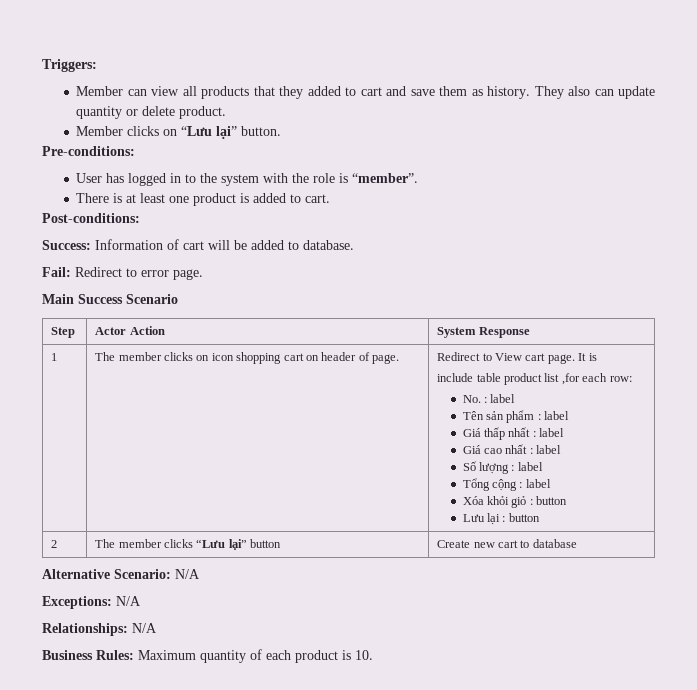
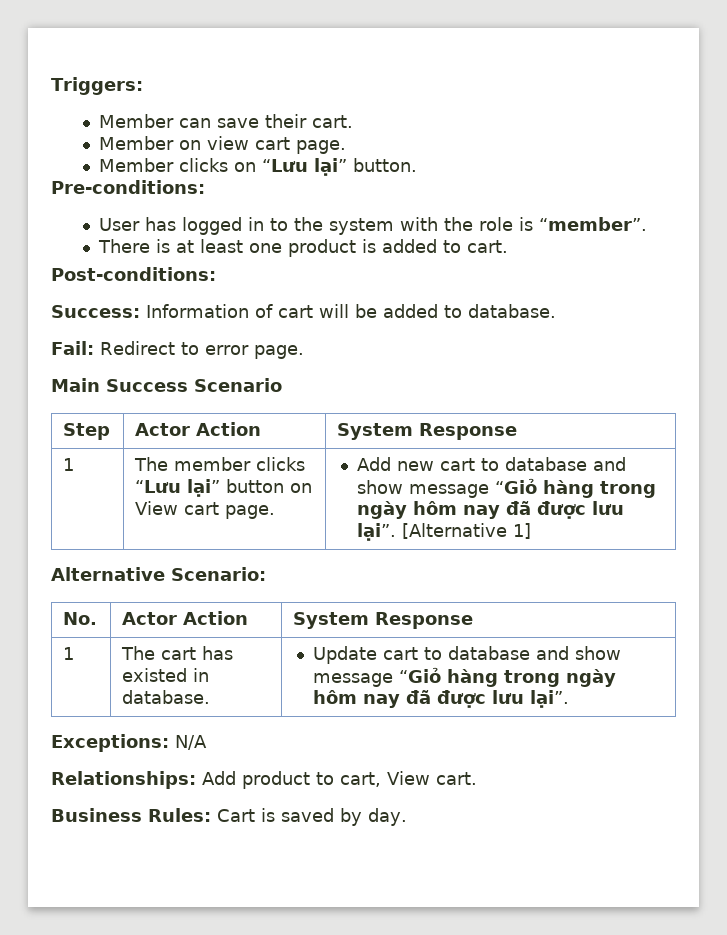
[151,86,656,99] [76,106,227,119] view all products that they added to cart and save them as history. They also can update quantity or delete product. -> [217,114,354,128] [99,136,347,154] save their cart. // Member on view cart page.
[196,352,400,364] [437,352,597,364] [437,373,632,385] [462,394,516,403] [462,410,569,423] [462,427,564,440] [462,444,561,454] [462,461,543,474] [462,478,551,491] [462,496,567,508] [462,513,540,525] [51,540,58,548] [95,539,282,550] [437,539,577,548] [42,569,200,579] [42,596,141,609] [42,623,157,636] [42,649,373,663] on icon shopping cart on header of page. | Redirect to View cart page. It is // include table product list ,for each row: // No. : label // Tên sản phẩm : label // Giá thấp nhất : label // Giá cao nhất : label // Số lượng : label // Tổng cộng : label // Xóa khỏi giỏ : button // Lưu lại : button // 2 | The member clicks “Lưu lại” button | Create new cart to database // Alternative Scenario: N/A // Exceptions: N/A // Relationships: N/A // Business Rules: Maximum quantity of each product is 10. -> [135,479,313,497] [135,501,276,519] [356,457,626,471] [356,478,656,498] [356,501,624,519] [356,523,531,541] [51,567,266,581] [63,612,98,625] [122,611,249,625] [293,612,474,629] [63,647,75,660] [121,646,234,660] [122,668,210,682] [122,690,211,704] [312,646,621,664] [312,667,616,687] [312,690,569,708] [51,734,207,752] [51,771,477,789] [51,808,407,826] “Lưu lại” button on View cart page. | Add new cart to database and show message “Giỏ hàng trong ngày hôm nay đã được lưu lại”. [Alternative 1] // Alternative Scenario: // No. | Actor Action | System Response // 1 | The cart has existed in database. | Update cart to database and show message “Giỏ hàng trong ngày hôm nay đã được lưu lại”. // Exceptions: N/A // Relationships: Add product to cart, View cart. // Business Rules: Cart is saved by day.

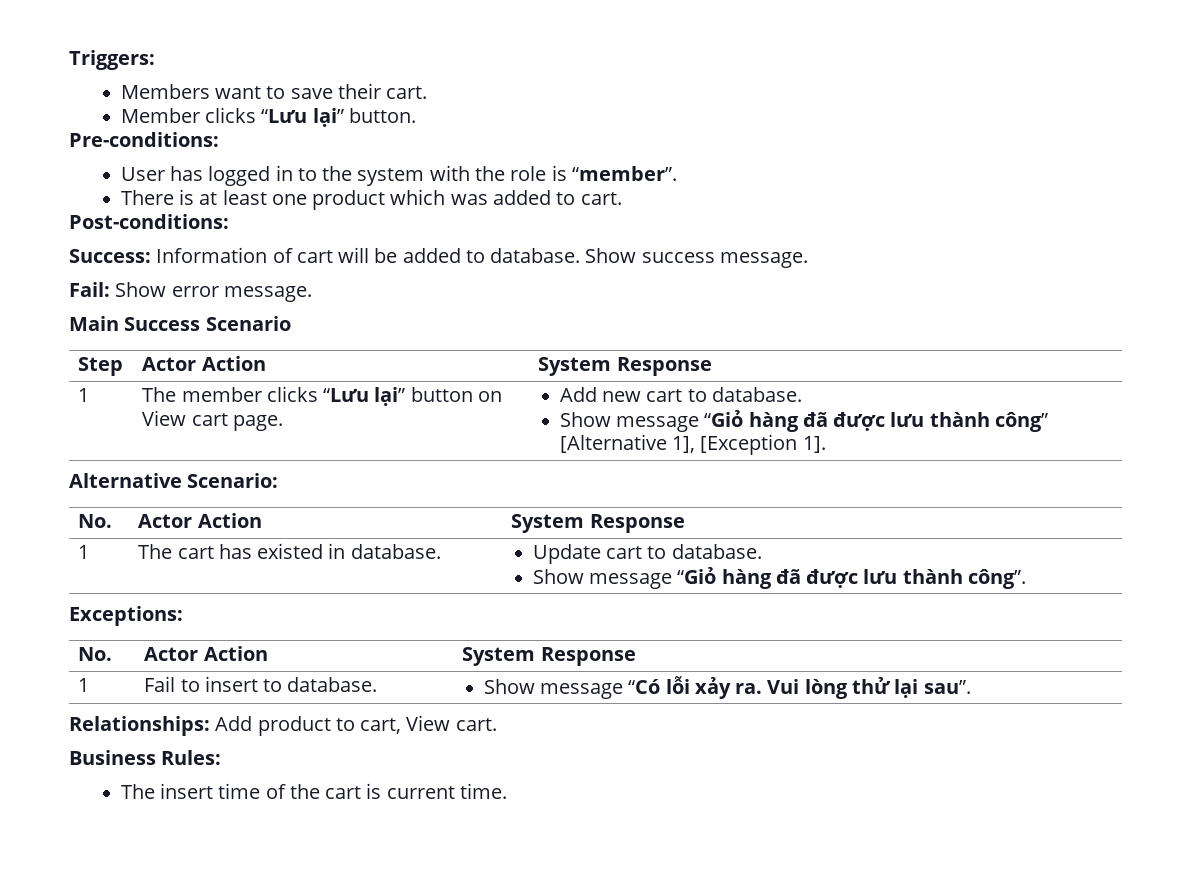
[99,114,212,128] Member can -> [120,84,286,99] Members want to
[99,136,347,154] // Member on view cart page. -> (428, 92) none
[234,162,257,172] on -> (257, 115) none
[362,239,377,253] is -> [390,189,488,205] which was
[51,341,304,359] // Fail: Redirect to error page. -> [585,248,808,268] [69,282,312,302] Show success message. // Fail: Show error message.
[504,457,626,471] [356,478,656,498] [356,501,624,519] [356,523,531,541] database and show message “Giỏ hàng trong ngày hôm nay đã được lưu lại”. [Alternative 1] -> [711,387,802,402] [559,410,1048,432] [559,434,826,455] database. // Show message “Giỏ hàng đã được lưu thành công” [Alternative 1], [Exception 1].
[447,646,621,660] [312,667,616,687] [312,690,569,708] database and show message “Giỏ hàng trong ngày hôm nay đã được lưu lại”. -> [671,544,762,559] [532,567,1026,589] database. // Show message “Giỏ hàng đã được lưu thành công”.
[175,735,207,750] N/A -> [78,647,113,661] [144,646,268,661] [462,647,636,666] [78,678,90,692] [144,676,378,692] [483,676,971,699] // No. | Actor Action | System Response // 1 | Fail to insert to database. | Show message “Có lỗi xảy ra. Vui lòng thử lại sau”.
[217,808,407,826] Cart is saved by day. -> [120,783,507,799] // The insert time of the cart is current time.

